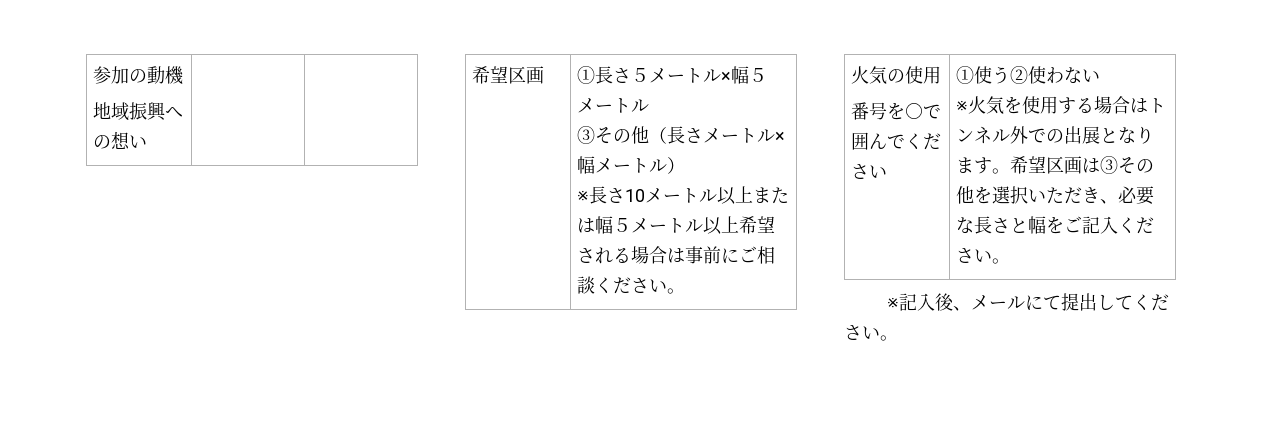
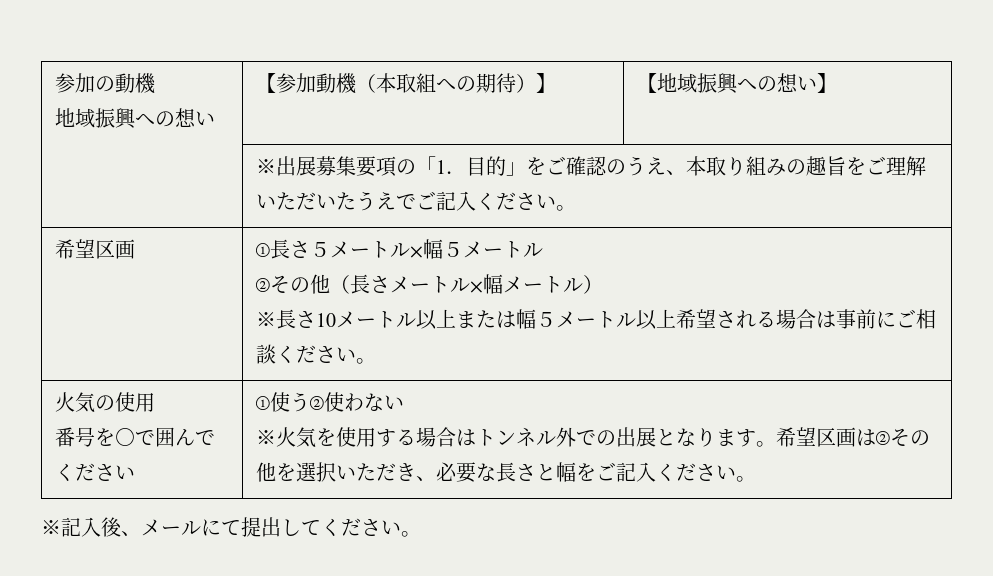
(148, 142) | -> [255,73,556,94] [636,73,837,94] [255,156,926,177] [255,191,576,211] 【参加動機（本取組への期待）】 | 【地域振興への想い】 // | ※出展募集要項の「1．目的」をご確認のうえ、本取り組みの趣旨をご理解いただいたうえでご記入ください。
[577,126,596,144] ③ -> [255,278,270,292] ②
[1100,156,1119,174] ③ -> [875,431,890,445] ②

